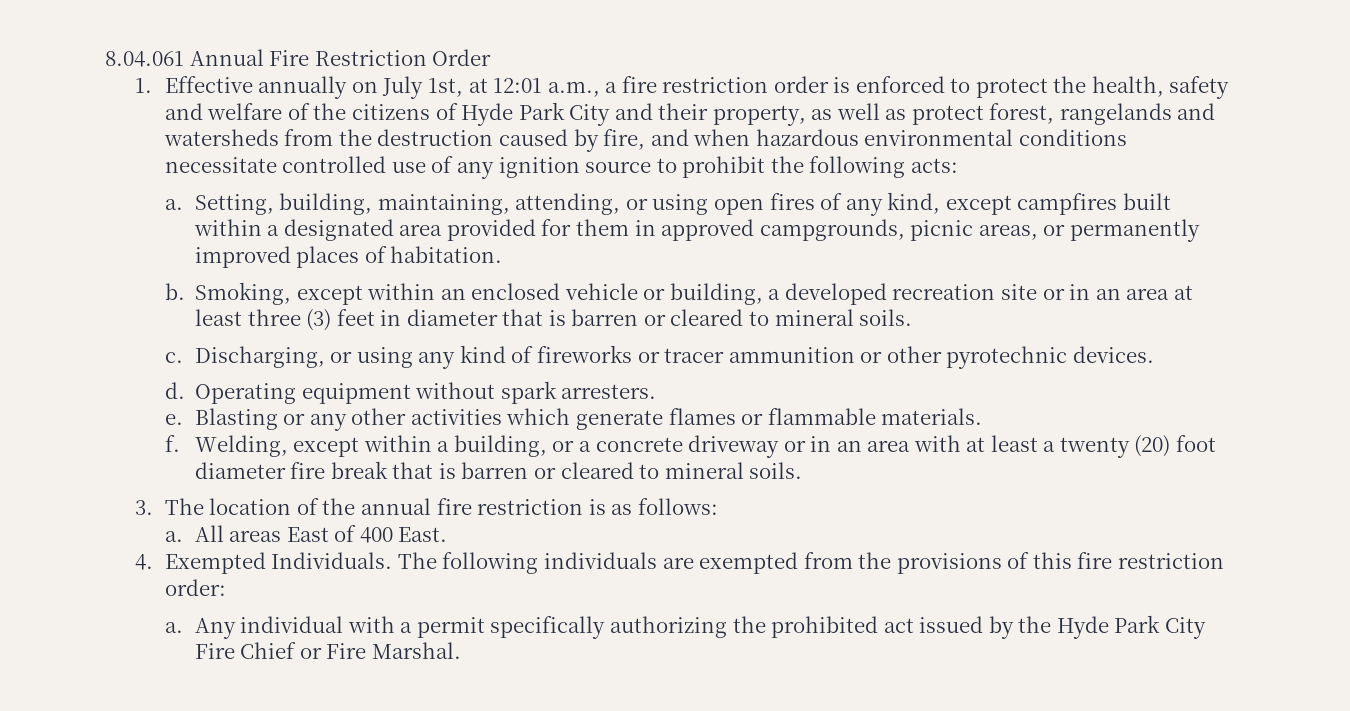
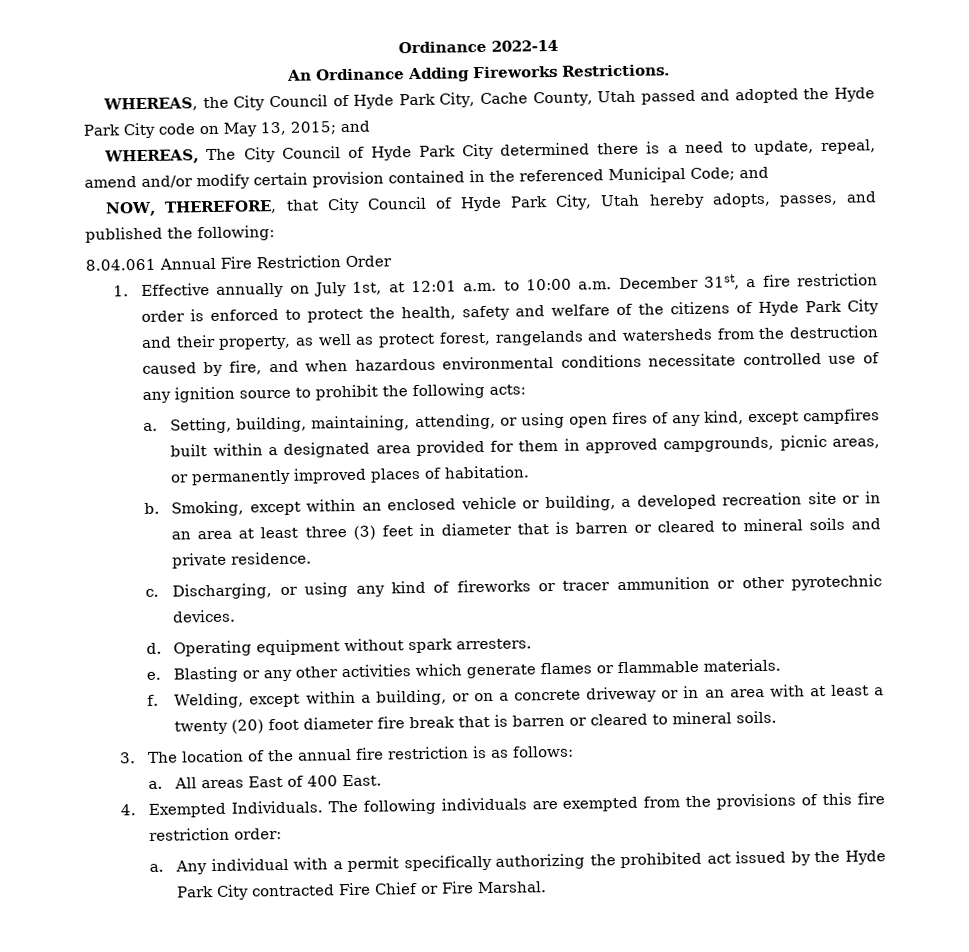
(105, 59) none -> [398,39,558,54] [287,64,670,83] [103,87,876,112] [83,120,370,139] [104,139,877,165] [84,166,769,190] [105,191,878,217] [85,225,275,243] Ordinance 2022-14 // An Ordinance Adding Fireworks Restrictions. // WHEREAS, the City Council of Hyde Park City, Cache County, Utah passed and adopted the Hyde Park City code on May 13, 2015; and // WHEREAS, The City Council of Hyde Park City determined there is a need to update, repeal, amend and/or modify certain provision contained in the referenced Municipal Code; and // NOW, THEREFORE, that City Council of Hyde Park City, Utah hereby adopts, passes, and published the following: //
[547,81,600,97] a.m., -> [463,274,740,292] a.m. to 10:00 a.m. December 31st,
[859,309,913,326] soils. -> [808,517,882,531] [172,551,313,569] soils and private residence.
(575, 446) none -> [473,692,494,702] on
(1206, 628) none -> [251,884,336,897] contracted

